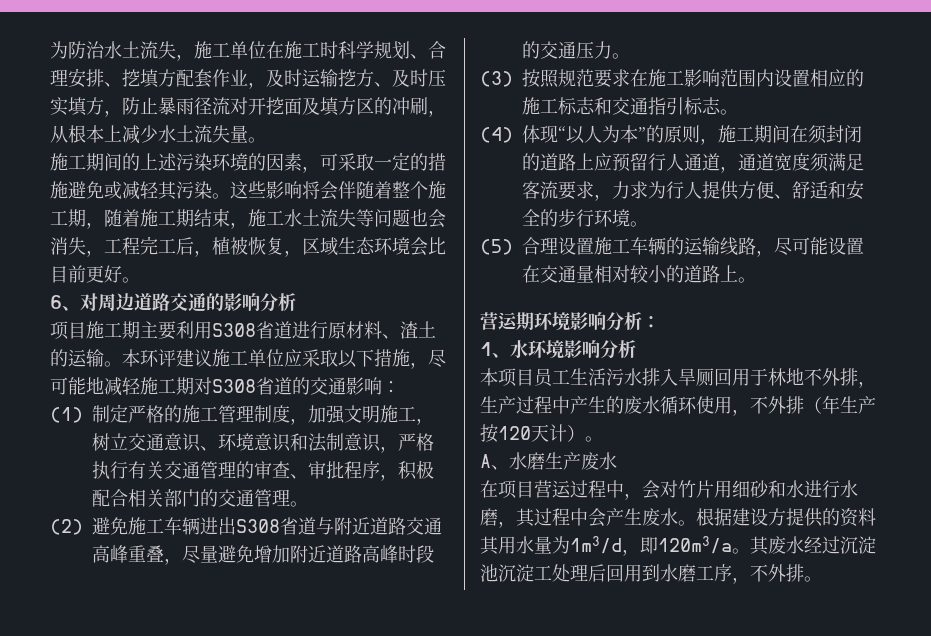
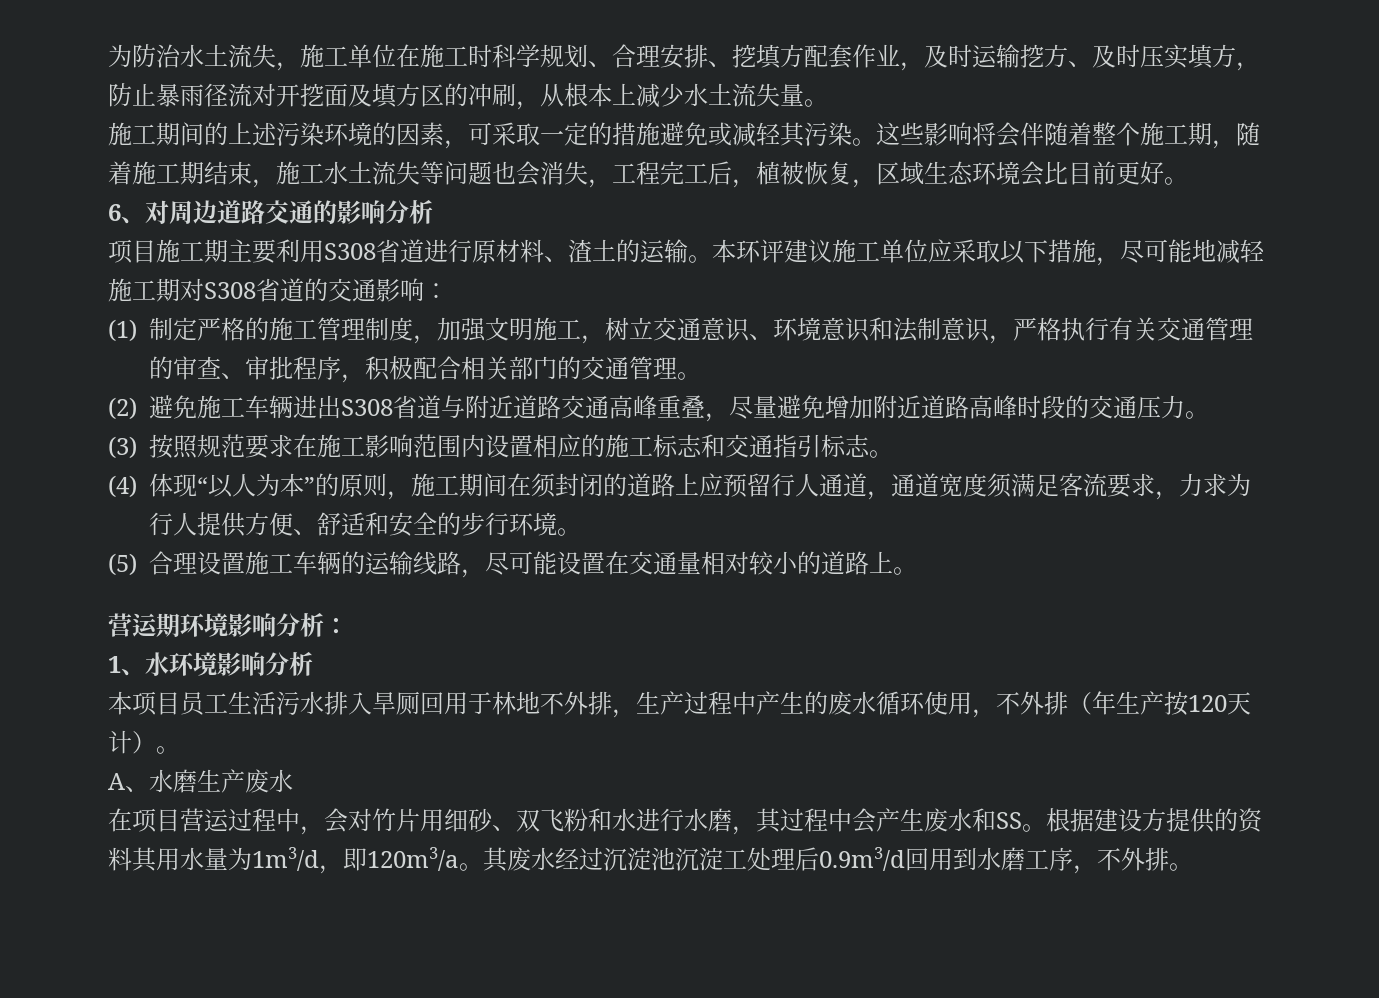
(769, 489) none -> [492,808,588,832] 、双飞粉
(678, 517) none -> [972,808,1022,832] 和SS
(606, 573) none -> [819,847,905,871] 0.9m3/d

